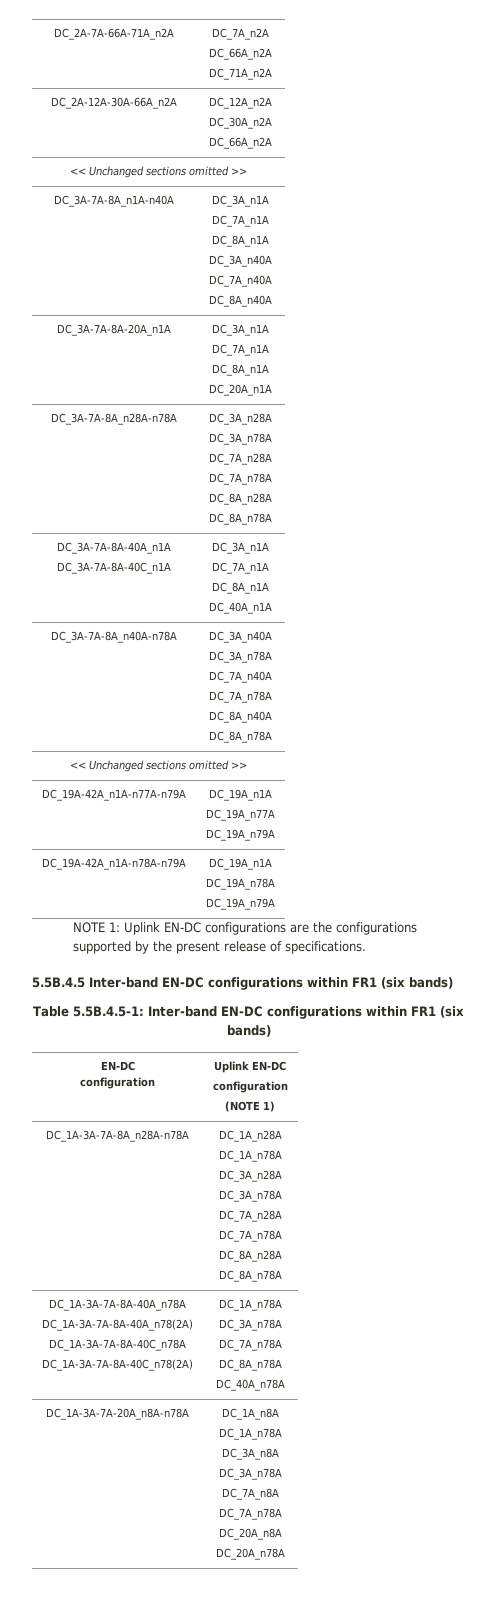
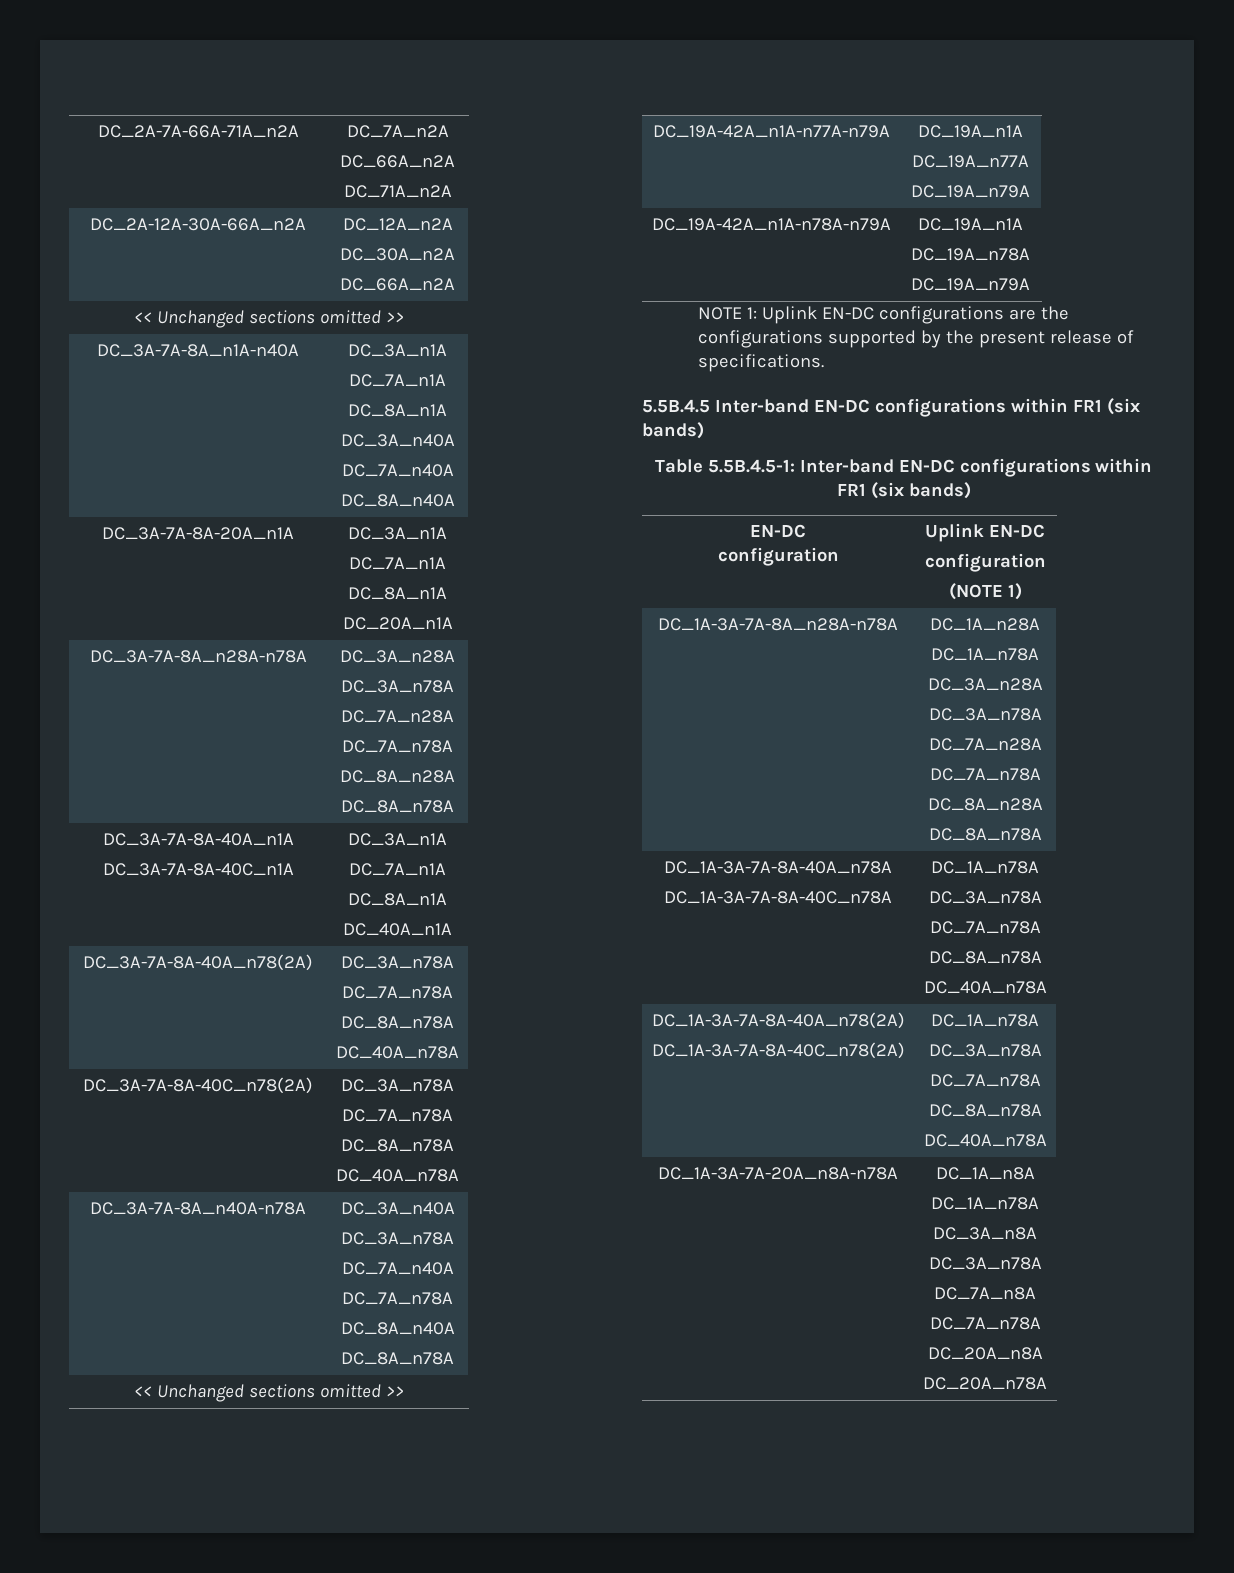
(272, 608) none -> [83,954,313,971] [341,956,454,969] [342,986,453,999] [341,1016,454,1029] [336,1046,459,1059] [83,1077,313,1094] [341,1079,454,1092] [342,1109,453,1122] [341,1139,454,1152] [336,1169,459,1182] // DC_3A-7A-8A-40A_n78(2A) | DC_3A_n78A // DC_7A_n78A // DC_8A_n78A // DC_40A_n78A // DC_3A-7A-8A-40C_n78(2A) | DC_3A_n78A // DC_7A_n78A // DC_8A_n78A // DC_40A_n78A
(186, 1305) none -> [664,891,892,904] [931,861,1039,874] [928,891,1042,904] [929,921,1041,934] [928,951,1042,964] [923,981,1047,994] DC_1A-3A-7A-8A-40C_n78A | DC_1A_n78A // DC_3A_n78A // DC_7A_n78A // DC_8A_n78A // DC_40A_n78A //
[49,1339,186,1351] // DC_1A-3A-7A-8A-40C_n78A -> (905, 1020) none

